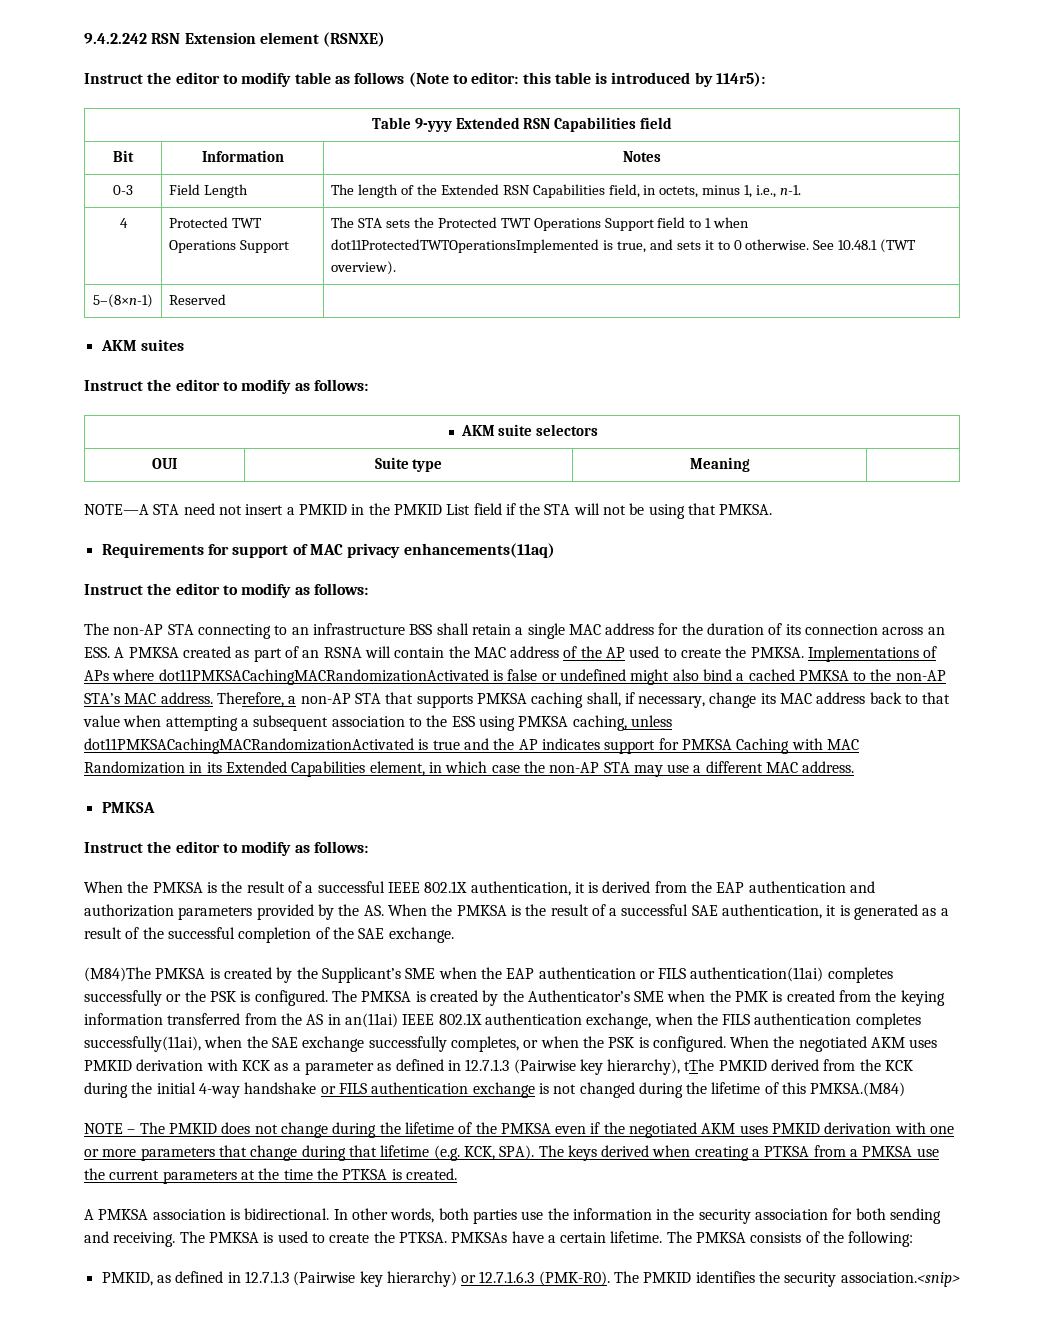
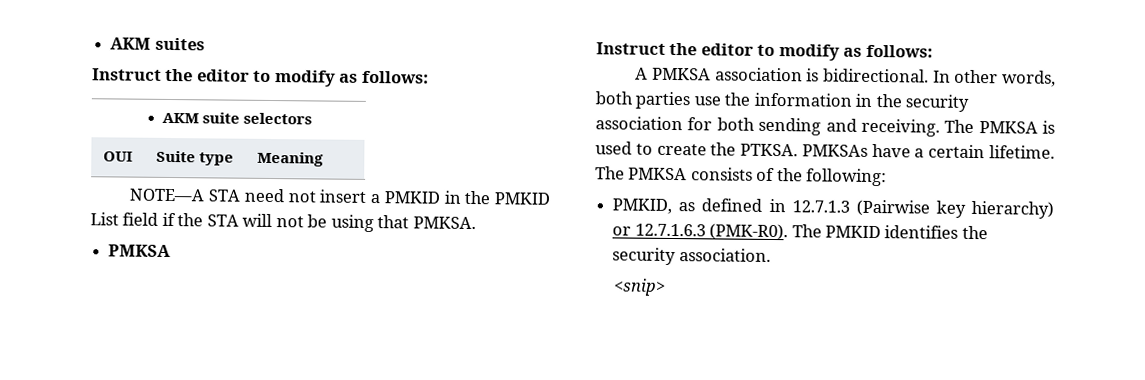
[84,32,386,47] [84,72,766,87] [371,117,673,132] [113,150,134,162] [201,150,284,162] [622,151,661,162] [113,185,133,195] [169,184,249,198] [331,184,802,198] [119,218,128,228] [169,217,263,228] [169,240,290,253] [331,217,750,231] [331,239,917,253] [331,261,397,275] [93,294,153,308] [169,294,227,305] 9.4.2.242 RSN Extension element (RSNXE) // Instruct the editor to modify table as follows (Note to editor: this table is introduced by 114r5): // Table 9-yyy Extended RSN Capabilities field // Bit | Information | Notes // 0-3 | Field Length | The length of the Extended RSN Capabilities field, in octets, minus 1, i.e., n-1. // 4 | Protected TWT Operations Support | The STA sets the Protected TWT Operations Support field to 1 when dot11ProtectedTWTOperationsImplemented is true, and sets it to 0 otherwise. See 10.48.1 (TWT overview). // 5–(8×n-1) | Reserved | // -> (110, 43) none
[101,543,555,558] [84,583,368,598] [84,623,945,639] [84,646,938,662] [84,669,946,685] [84,692,951,708] [83,715,672,731] [84,738,859,754] [84,761,855,777] // Requirements for support of MAC privacy enhancements(11aq) // Instruct the editor to modify as follows: // The non-AP STA connecting to an infrastructure BSS shall retain a single MAC address for the duration of its connection across an ESS. A PMKSA created as part of an RSNA will contain the MAC address of the AP used to create the PMKSA. Implementations of APs where dot11PMKSACachingMACRandomizationActivated is false or undefined might also bind a cached PMKSA to the non-AP STA’s MAC address. Therefore, a non-AP STA that supports PMKSA caching shall, if necessary, change its MAC address back to that value when attempting a subsequent association to the ESS using PMKSA caching, unless dot11PMKSACachingMACRandomizationActivated is true and the AP indicates support for PMKSA Caching with MAC Randomization in its Extended Capabilities element, in which case the non-AP STA may use a different MAC address. -> (476, 223) none
[84,881,876,896] [84,904,949,920] [84,927,454,943] [84,967,893,983] [84,990,945,1006] [84,1013,921,1029] [84,1036,938,1052] [84,1059,914,1075] [84,1082,906,1098] [84,1122,955,1138] [84,1145,939,1161] [84,1168,457,1184] // When the PMKSA is the result of a successful IEEE 802.1X authentication, it is derived from the EAP authentication and authorization parameters provided by the AS. When the PMKSA is the result of a successful SAE authentication, it is generated as a result of the successful completion of the SAE exchange. // (M84)The PMKSA is created by the Supplicant’s SME when the EAP authentication or FILS authentication(11ai) completes successfully or the PSK is configured. The PMKSA is created by the Authenticator’s SME when the PMK is created from the keying information transferred from the AS in an(11ai) IEEE 802.1X authentication exchange, when the FILS authentication completes successfully(11ai), when the SAE exchange successfully completes, or when the PSK is configured. When the negotiated AKM uses PMKID derivation with KCK as a parameter as defined in 12.7.1.3 (Pairwise key hierarchy), tThe PMKID derived from the KCK during the initial 4-way handshake or FILS authentication exchange is not changed during the lifetime of this PMKSA.(M84) // NOTE – The PMKID does not change during the lifetime of the PMKSA even if the negotiated AKM uses PMKID derivation with one or more parameters that change during that lifetime (e.g. KCK, SPA). The keys derived when creating a PTKSA from a PMKSA use the current parameters at the time the PTKSA is created. -> (933, 51) none
[840,1272,960,1287] association.<snip> -> [678,248,771,262] [612,278,666,296] association. // <snip>

